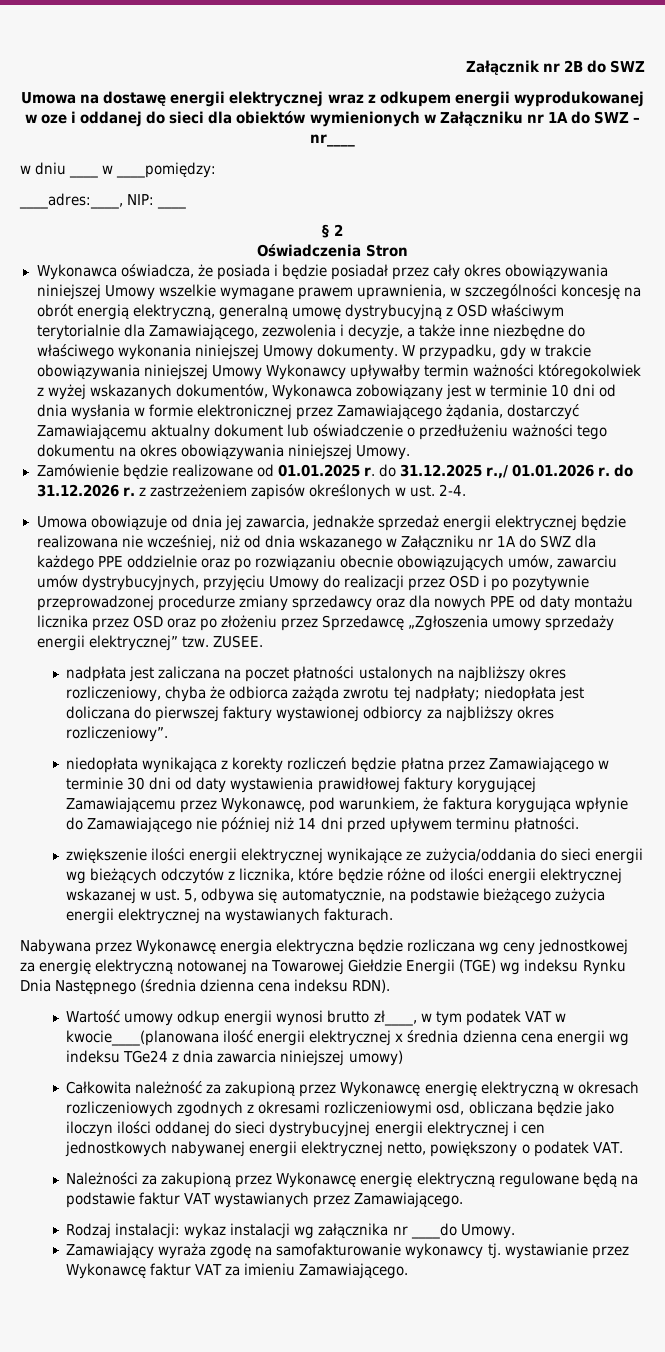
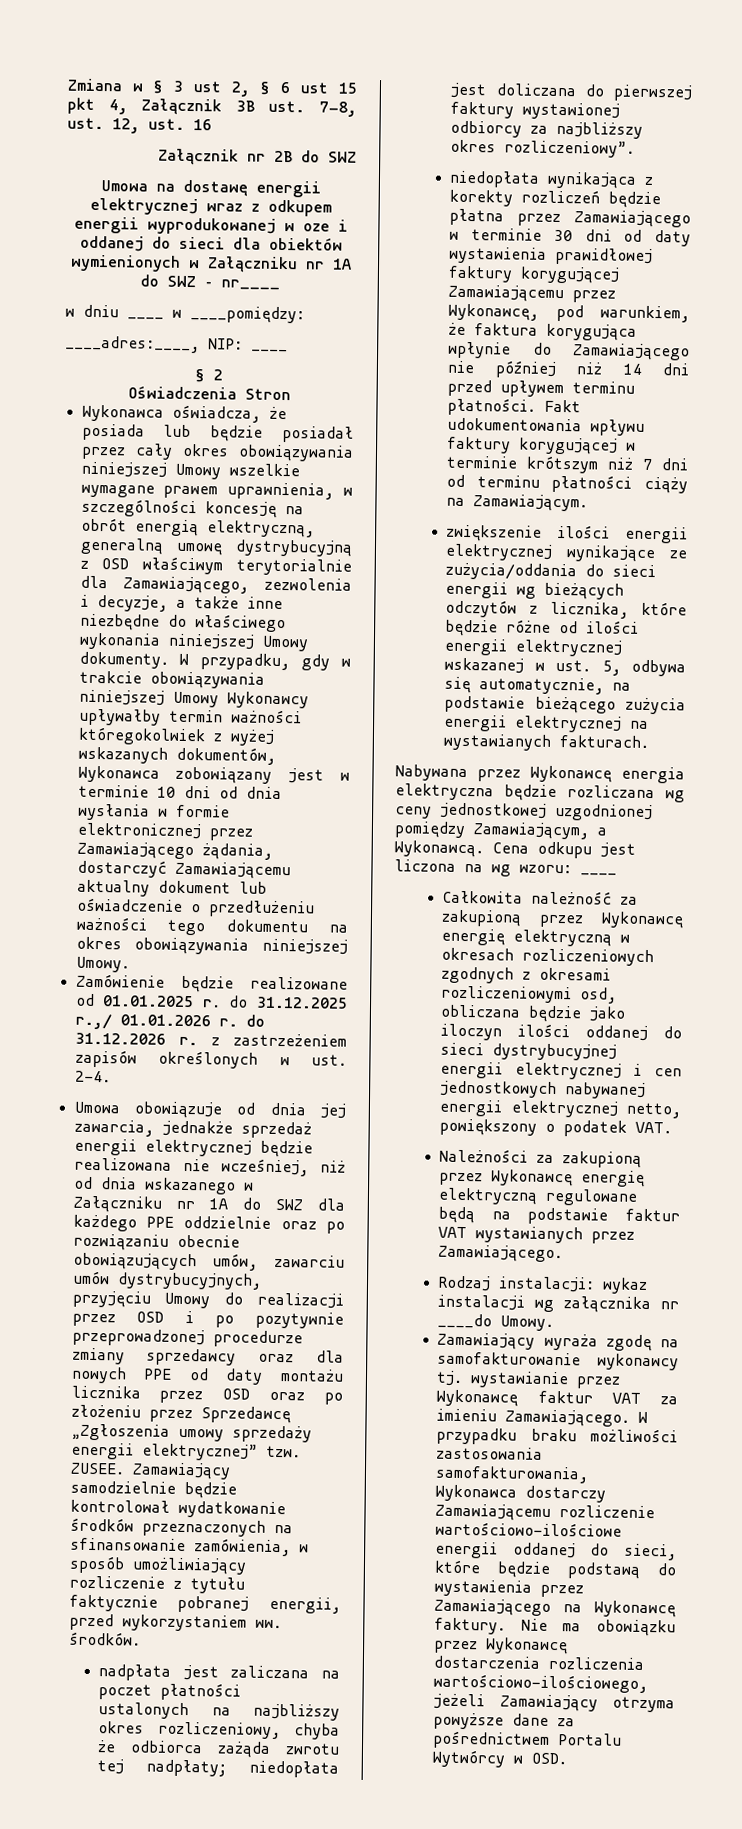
(465, 67) none -> [67,78,357,97] [67,97,357,117] [67,117,212,134] Zmiana w § 3 ust 2, § 6 ust 15 pkt 4, Załącznik 3B ust. 7-8, ust. 12, ust. 16 //
[273,264,278,276] i -> [163,424,192,438] lub
(263, 641) none -> [131,1462,231,1480] [69,1480,237,1499] [69,1499,286,1519] [69,1517,293,1537] [69,1537,309,1557] [68,1555,247,1575] [68,1575,245,1594] [68,1594,341,1614] [68,1613,282,1632] [68,1631,141,1646] Zamawiający samodzielnie będzie kontrolował wydatkowanie środków przeznaczonych na sfinansowanie zamówienia, w sposób umożliwiający rozliczenie z tytułu faktycznie pobranej energii, przed wykorzystaniem ww. środków.
(579, 825) none -> [544,399,582,413] [447,417,646,436] [447,436,637,455] [446,455,688,474] [446,474,688,494] [446,494,589,512] Fakt udokumentowania wpływu faktury korygującej w terminie krótszym niż 7 dni od terminu płatności ciąży na Zamawiającym.
[20,959,626,975] [20,979,391,995] [66,1010,566,1026] [66,1030,629,1046] [66,1050,403,1066] za energię elektryczną notowanej na Towarowej Giełdzie Energii (TGE) wg indeksu Rynku Dnia Następnego (średnia dzienna cena indeksu RDN). // Wartość umowy odkup energii wynosi brutto zł____, w tym podatek VAT w kwocie____(planowana ilość energii elektrycznej x średnia dzienna cena energii wg indeksu TGe24 z dnia zawarcia niniejszej umowy) -> [555,803,653,822] [394,821,607,840] [394,840,636,859] [394,859,617,877] uzgodnionej pomiędzy Zamawiającym, a Wykonawcą. Cena odkupu jest liczona na wg wzoru: ____
(409, 1271) none -> [638,1411,649,1424] [436,1427,678,1445] [436,1446,544,1460] [435,1465,590,1484] [435,1484,607,1503] [435,1503,656,1521] [435,1521,623,1537] [435,1541,677,1561] [434,1559,676,1579] [434,1579,585,1598] [434,1598,676,1618] [434,1617,676,1637] [434,1637,569,1655] [433,1655,645,1671] [433,1673,649,1694] [433,1693,675,1713] [433,1712,576,1730] [432,1730,623,1749] [432,1749,568,1768] W przypadku braku możliwości zastosowania samofakturowania, Wykonawca dostarczy Zamawiającemu rozliczenie wartościowo-ilościowe energii oddanej do sieci, które będzie podstawą do wystawienia przez Zamawiającego na Wykonawcę faktury. Nie ma obowiązku przez Wykonawcę dostarczenia rozliczenia wartościowo-ilościowego, jeżeli Zamawiający otrzyma powyższe dane za pośrednictwem Portalu Wytwórcy w OSD.

